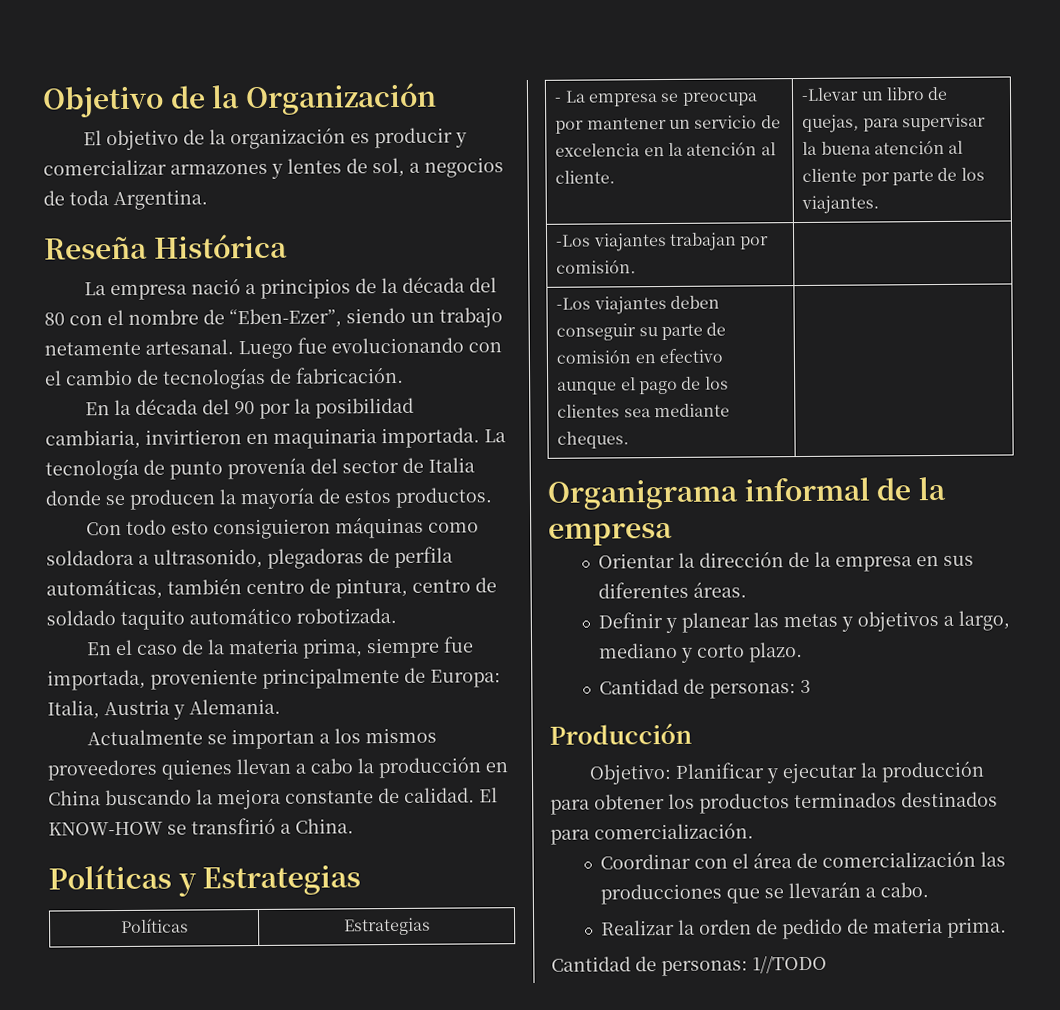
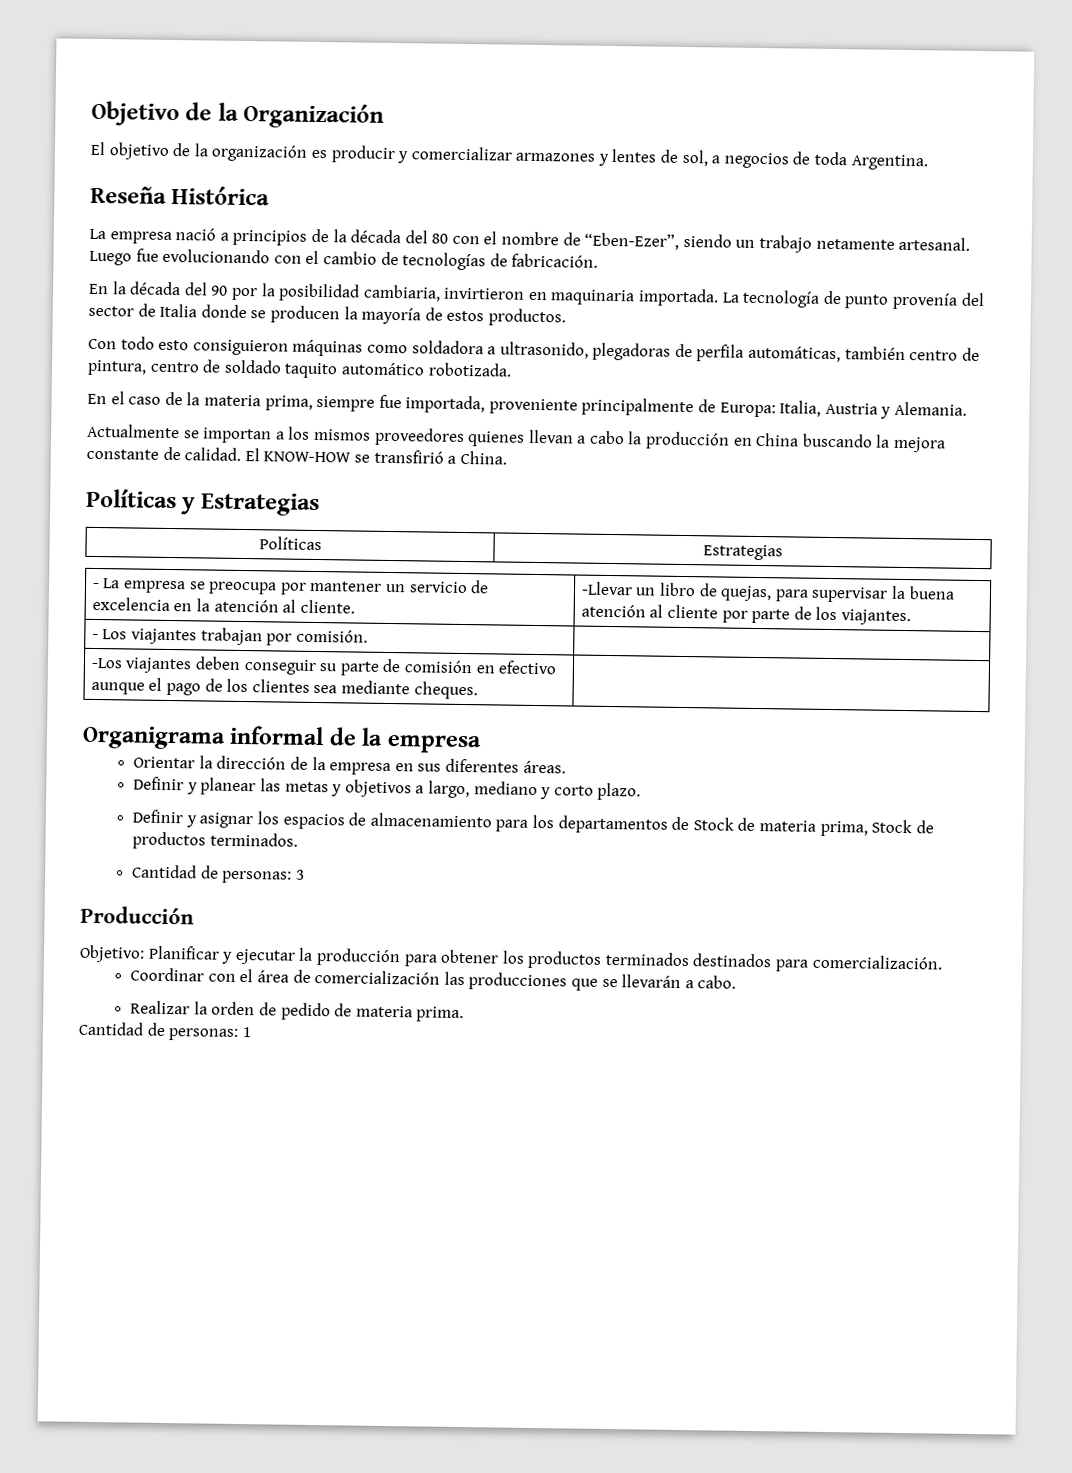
[556,234,592,247] -Los -> [91,629,128,640] - Los
(803, 652) none -> [132,809,934,837] [132,831,298,850] // Definir y asignar los espacios de almacenamiento para los departamentos de Stock de materia prima, Stock de productos terminados.
[752,954,827,974] 1//TODO -> [241,1027,252,1038] 1

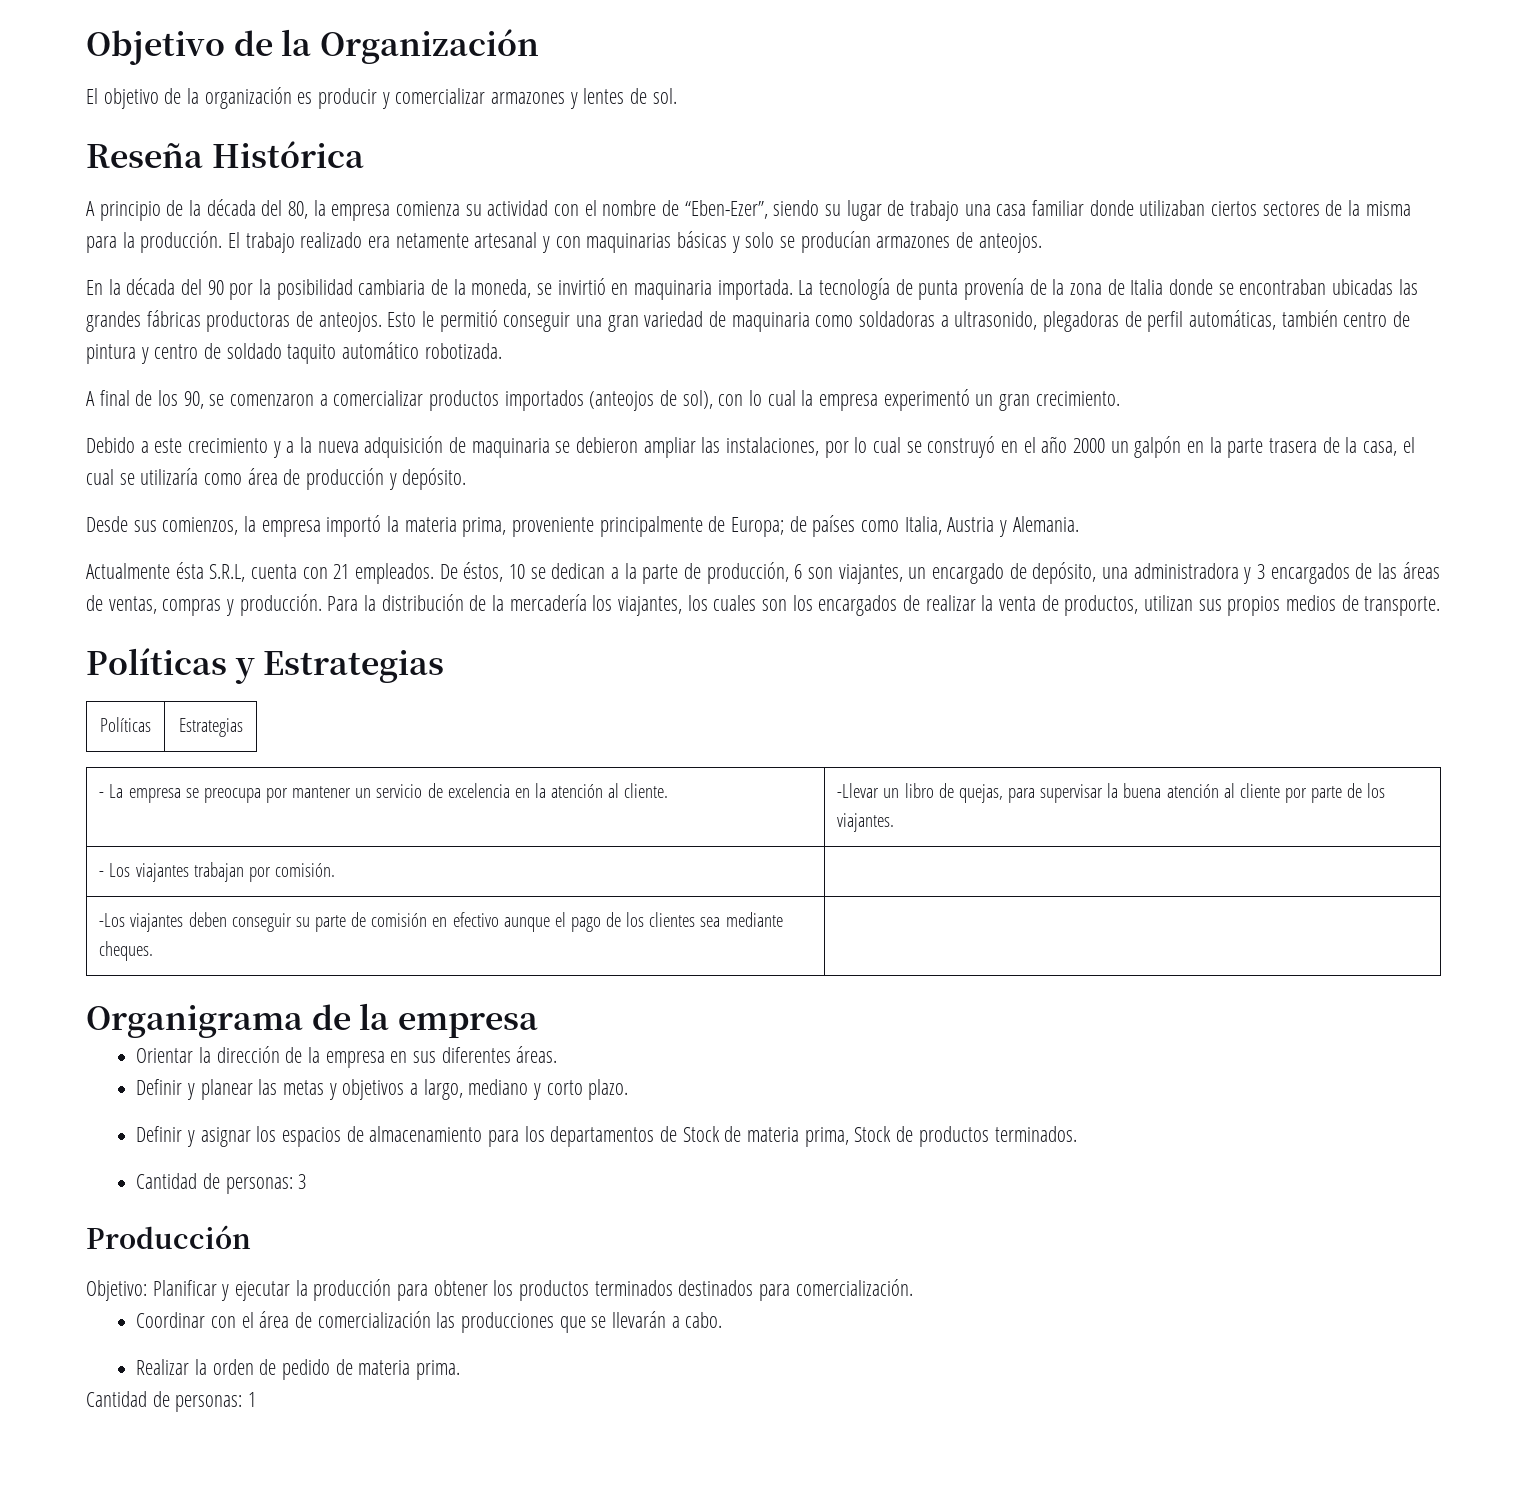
[681,149,928,171] [90,185,271,206] [89,228,449,246] sol, a negocios de toda Argentina. // Reseña Histórica // La empresa nació a principios de la década del 80 -> [652,88,677,104] [86,141,364,168] [86,199,549,221] sol. // Reseña Histórica // A principio de la década del 80, la empresa comienza su actividad
[735,235,971,253] [89,248,599,271] un trabajo netamente artesanal. Luego fue evolucionando con el cambio de tecnologías de fabricación. -> [825,200,1411,221] [86,231,1042,253] su lugar de trabajo una casa familiar donde utilizaban ciertos sectores de la misma para la producción. El trabajo realizado era netamente artesanal y con maquinarias básicas y solo se producían armazones de anteojos.
[362,284,526,302] cambiaria, invirtieron -> [358,278,606,298] cambiaria de la moneda, se invirtió
[844,292,985,310] [88,303,566,327] [88,336,484,357] punto provenía del sector de Italia donde se producen la mayoría de estos productos. // Con todo esto consiguieron máquinas como soldadora -> [918,278,1418,300] [86,310,936,332] punta provenía de la zona de Italia donde se encontraban ubicadas las grandes fábricas productoras de anteojos. Esto le permitió conseguir una gran variedad de maquinaria como soldadoras
[696,344,745,362] perfila -> [1147,311,1184,332] perfil
[87,359,147,376] pintura, -> [86,344,149,364] pintura y
[87,391,776,418] En el caso de la materia prima, siempre fue importada, proveniente principalmente de Europa: -> [86,389,1120,411] [86,436,1415,458] [86,468,467,490] [86,515,900,537] A final de los 90, se comenzaron a comercializar productos importados (anteojos de sol), con lo cual la empresa experimentó un gran crecimiento. // Debido a este crecimiento y a la nueva adquisición de maquinaria se debieron ampliar las instalaciones, por lo cual se construyó en el año 2000 un galpón en la parte trasera de la casa, el cual se utilizaría como área de producción y depósito. // Desde sus comienzos, la empresa importó la materia prima, proveniente principalmente de Europa; de países como
[183,426,947,453] [86,446,507,465] se importan a los mismos proveedores quienes llevan a cabo la producción en China buscando la mejora constante de calidad. El KNOW-HOW se transfirió a China. -> [175,562,1440,584] [86,594,1441,616] ésta S.R.L, cuenta con 21 empleados. De éstos, 10 se dedican a la parte de producción, 6 son viajantes, un encargado de depósito, una administradora y 3 encargados de las áreas de ventas, compras y producción. Para la distribución de la mercadería los viajantes, los cuales son los encargados de realizar la venta de productos, utilizan sus propios medios de transporte.
[229,725,326,746] informal -> (303, 1021) none

